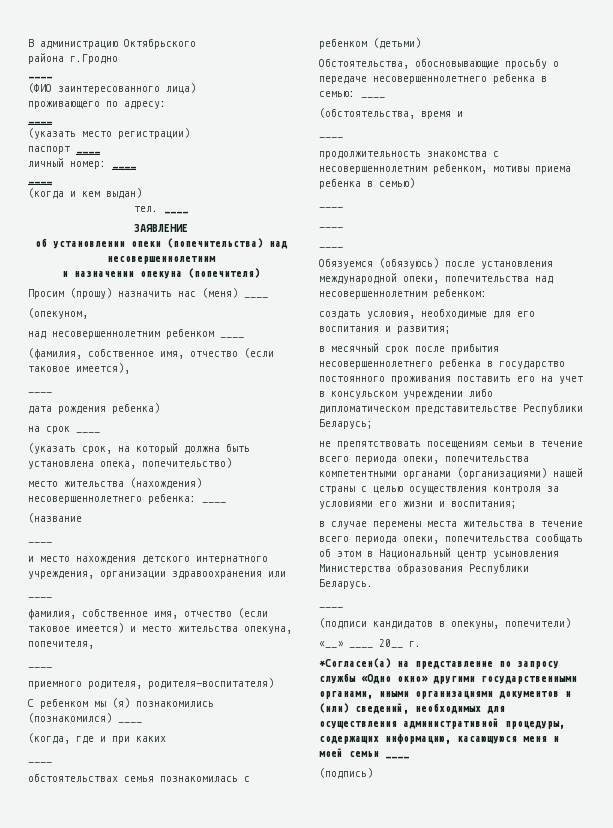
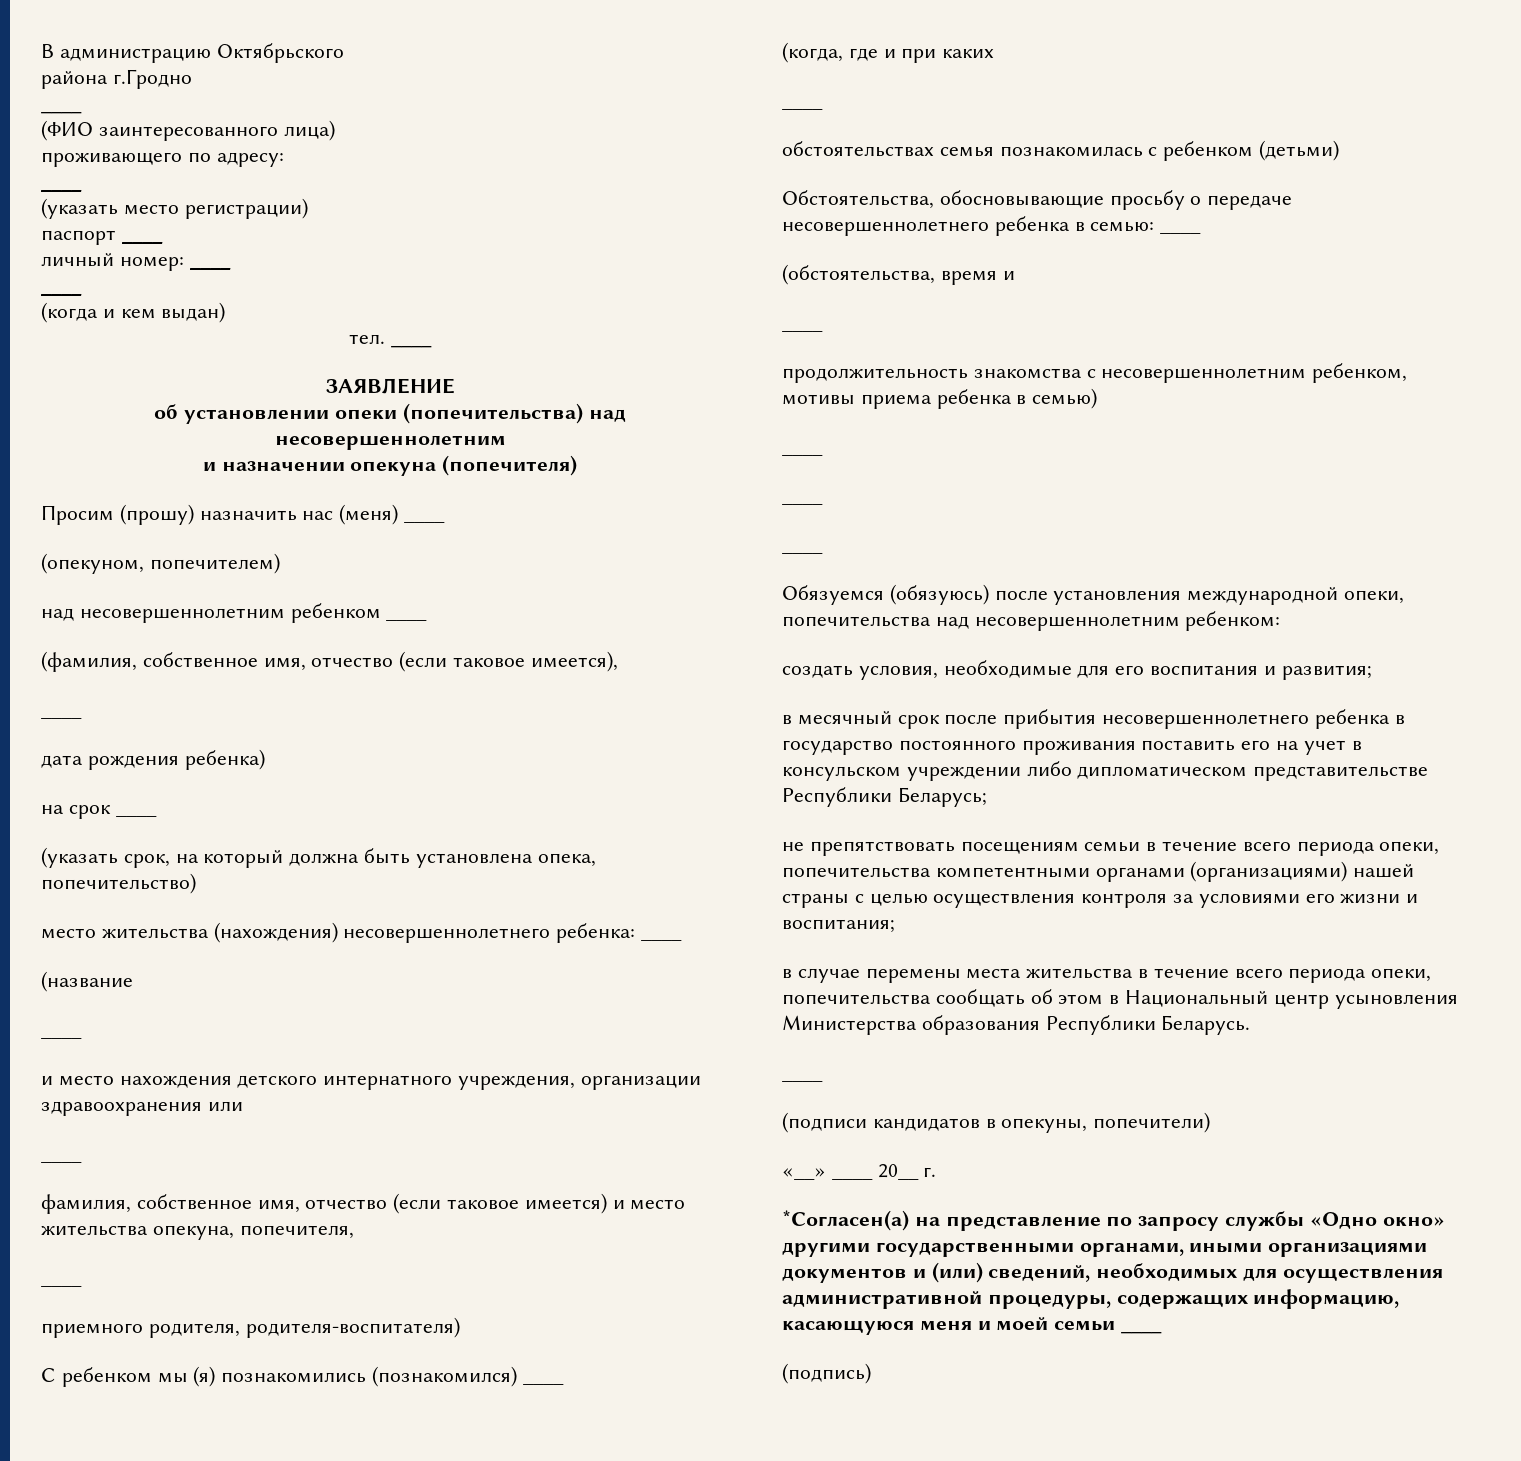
(88, 313) none -> [149,553,280,574] попечителем)

